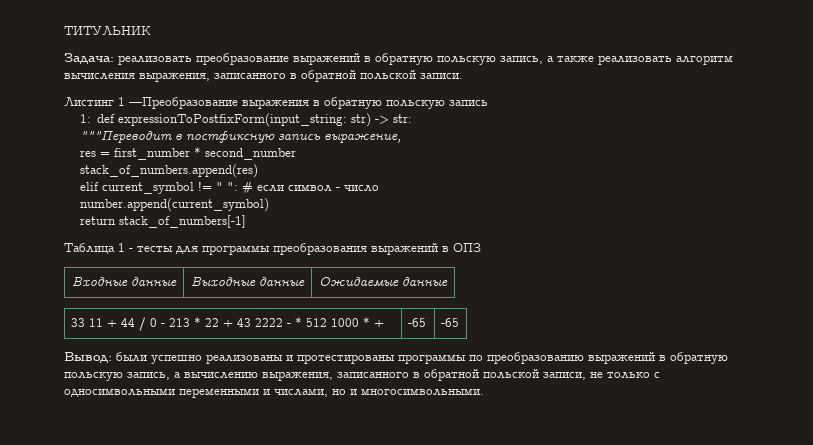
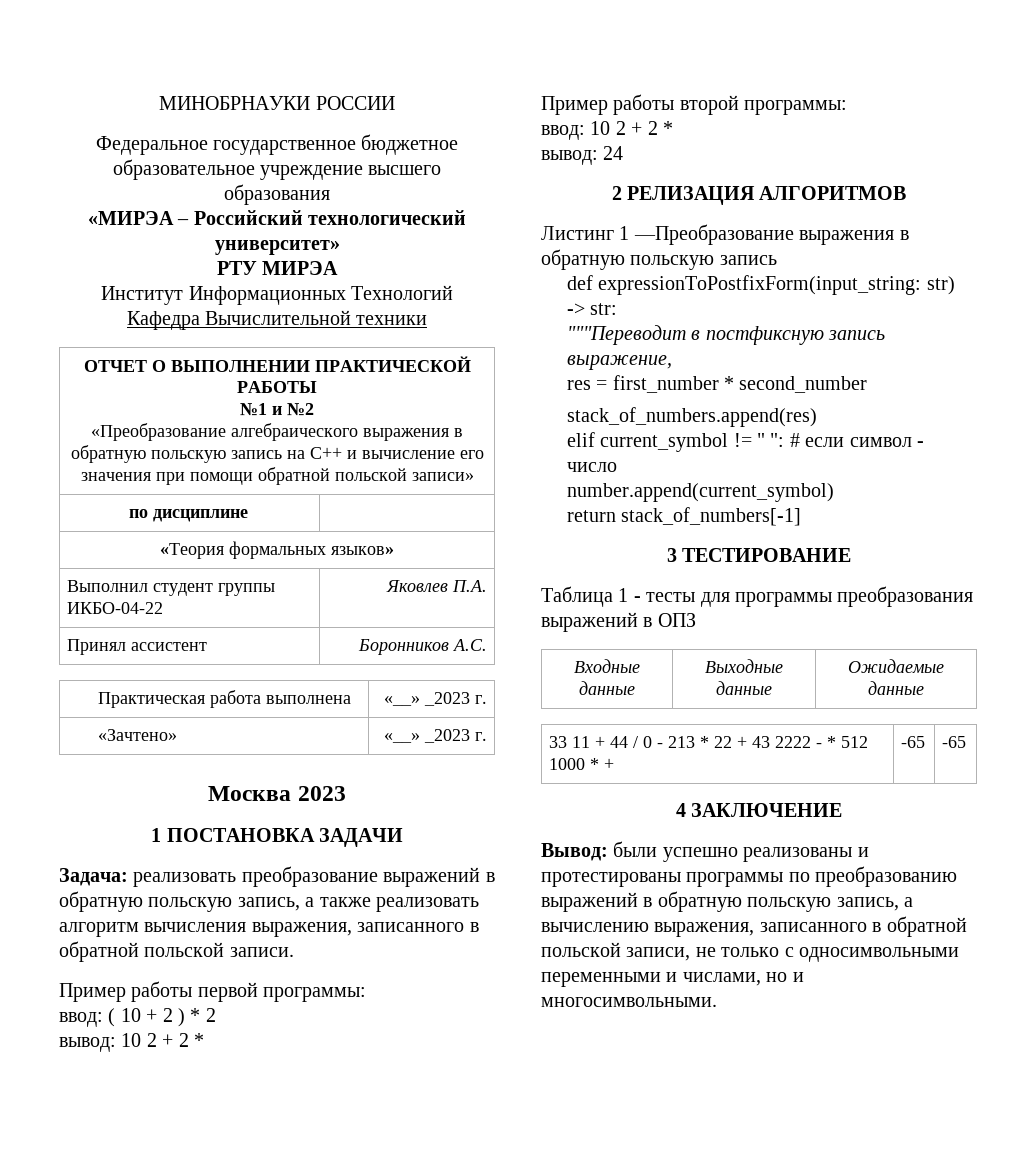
[64,26,151,35] ТИТУЛЬНИК -> [159,96,395,110] [95,134,459,155] [112,159,442,180] [224,184,330,205] [87,210,467,225] [214,240,340,255] [216,261,339,275] [101,285,453,305] [126,310,428,330] [83,356,471,372] [237,381,317,393] [240,403,314,416] [91,423,463,441] [70,445,484,463] [80,467,474,485] [128,509,248,522] [160,541,394,559] [67,580,276,596] [67,602,164,614] [385,580,487,592] [67,639,208,655] [357,639,487,655] [98,690,352,708] [383,692,487,706] [98,729,178,741] [383,729,487,743] [208,786,346,801] [151,828,403,847] МИНОБРНАУКИ РОССИИ // Федеральное государственное бюджетное образовательное учреждение высшего образования // «МИРЭА – Российский технологический университет» // РТУ МИРЭА // Институт Информационных Технологий // Кафедра Вычислительной техники // ОТЧЕТ О ВЫПОЛНЕНИИ ПРАКТИЧЕСКОЙ РАБОТЫ // №1 и №2 // «Преобразование алгебраического выражения в обратную польскую запись на С++ и вычисление его значения при помощи обратной польской записи» // по дисциплине | // «Теория формальных языков» // Выполнил студент группы ИКБО-04-22 | Яковлев П.А. // Принял ассистент | Боронников А.С. // Практическая работа выполнена | «__» _2023 г. // «Зачтено» | «__» _2023 г. // Москва 2023 // 1 ПОСТАНОВКА ЗАДАЧИ
(463, 76) none -> [59,981,367,1002] [59,1008,216,1027] [59,1033,205,1052] [541,94,848,115] [541,121,673,140] [541,146,624,165] [611,186,907,205] // Пример работы первой программы: // ввод: ( 10 + 2 ) * 2 // вывод: 10 2 + 2 * // Пример работы второй программы: // ввод: 10 2 + 2 * // вывод: 24 // 2 РЕЛИЗАЦИЯ АЛГОРИТМОВ
[79,114,91,123] 1: -> (777, 260) none
(246, 221) none -> [666,548,852,562] // 3 ТЕСТИРОВАНИЕ
(459, 322) none -> [675,803,843,817] // 4 ЗАКЛЮЧЕНИЕ

